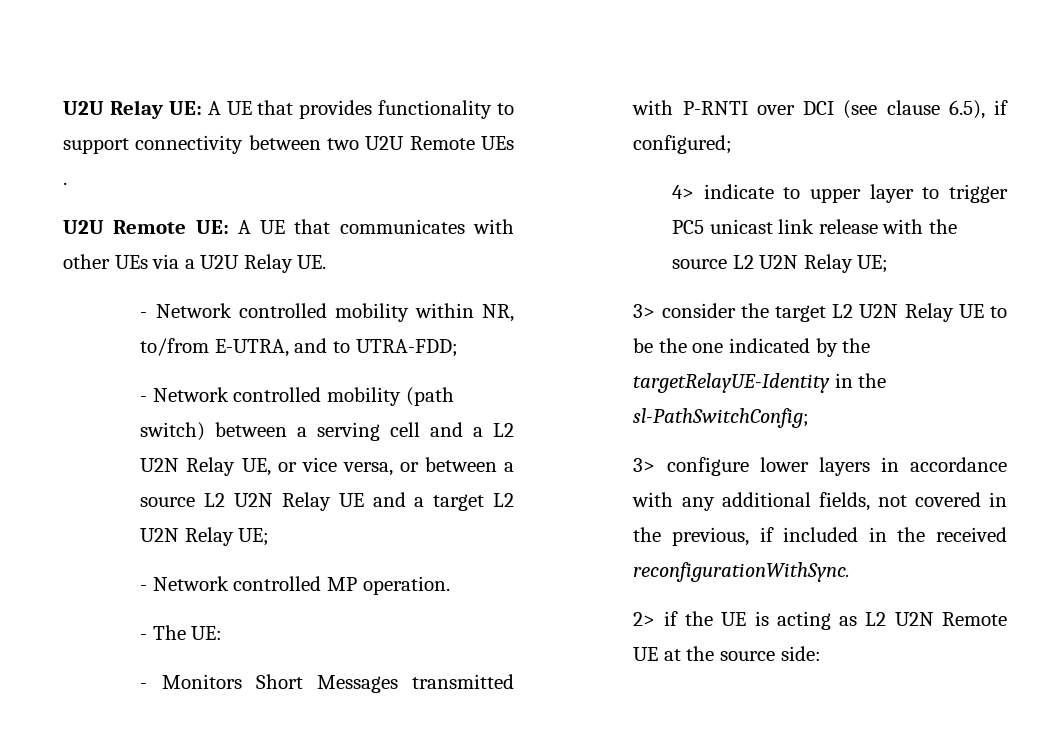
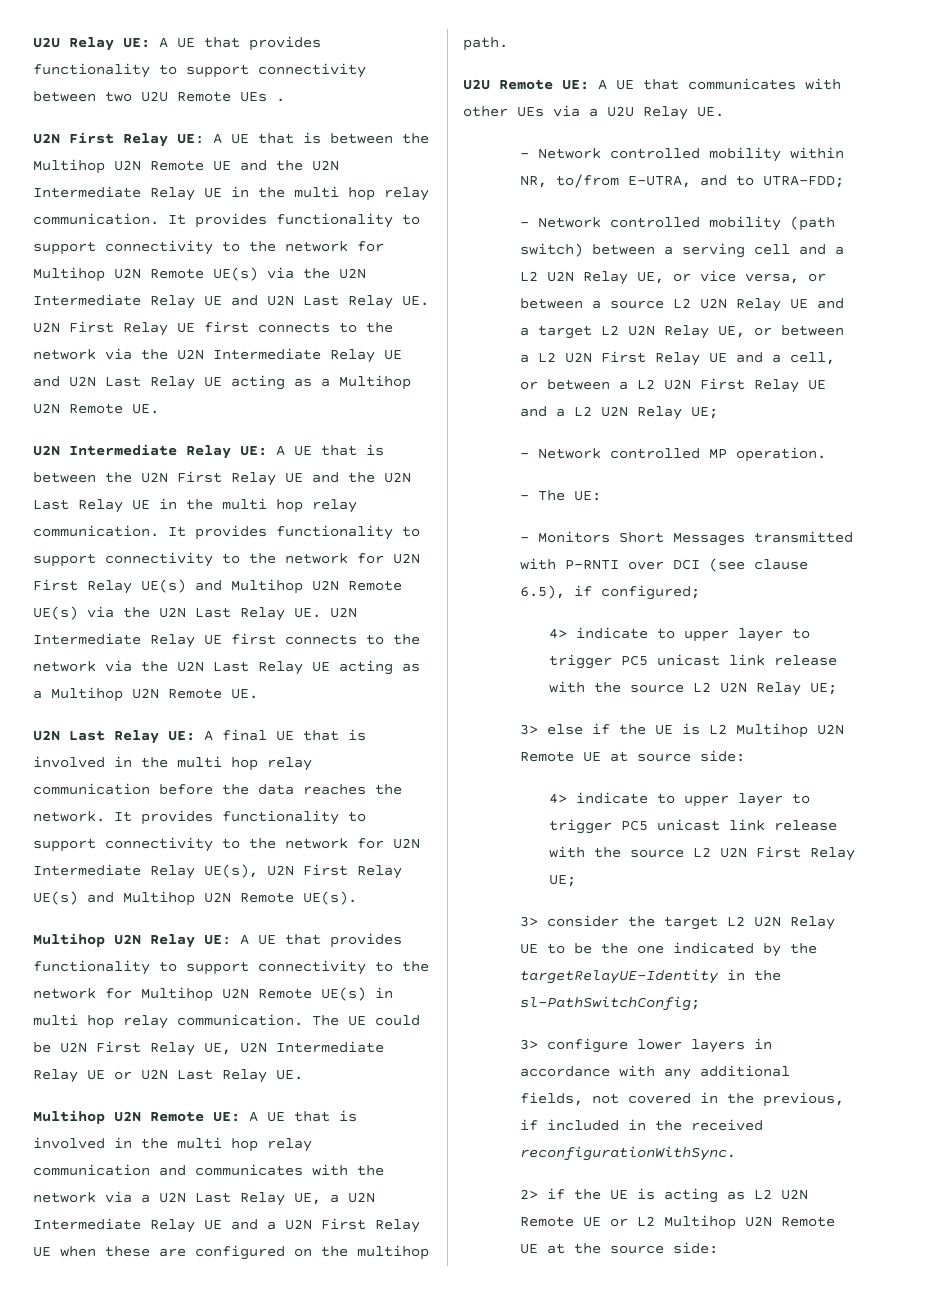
(67, 183) none -> [33,132,429,147] [33,159,339,174] [33,186,429,201] [33,213,420,228] [33,240,384,255] [33,267,366,282] [33,294,429,309] [33,321,393,336] [33,348,402,363] [33,375,411,390] [33,403,159,414] [33,444,384,459] [33,471,411,486] [33,498,357,513] [33,525,420,540] [33,552,420,567] [33,579,402,594] [33,606,357,621] [33,633,420,648] [33,660,420,675] [33,687,258,702] [33,729,366,744] [33,756,312,771] [33,783,402,795] [33,810,366,825] [33,837,420,852] [33,864,402,879] [33,891,357,906] [33,933,402,948] [33,960,429,975] [33,987,393,1002] [33,1014,420,1029] [33,1041,384,1056] [33,1069,303,1083] [33,1110,357,1124] [33,1137,312,1152] [33,1164,384,1176] [33,1191,375,1206] [33,1218,420,1233] [33,1245,429,1260] [463,37,508,51] // U2N First Relay UE: A UE that is between the Multihop U2N Remote UE and the U2N Intermediate Relay UE in the multi hop relay communication. It provides functionality to support connectivity to the network for Multihop U2N Remote UE(s) via the U2N Intermediate Relay UE and U2N Last Relay UE. U2N First Relay UE first connects to the network via the U2N Intermediate Relay UE and U2N Last Relay UE acting as a Multihop U2N Remote UE. // U2N Intermediate Relay UE: A UE that is between the U2N First Relay UE and the U2N Last Relay UE in the multi hop relay communication. It provides functionality to support connectivity to the network for U2N First Relay UE(s) and Multihop U2N Remote UE(s) via the U2N Last Relay UE. U2N Intermediate Relay UE first connects to the network via the U2N Last Relay UE acting as a Multihop U2N Remote UE. // U2N Last Relay UE: A final UE that is involved in the multi hop relay communication before the data reaches the network. It provides functionality to support connectivity to the network for U2N Intermediate Relay UE(s), U2N First Relay UE(s) and Multihop U2N Remote UE(s). // Multihop U2N Relay UE: A UE that provides functionality to support connectivity to the network for Multihop U2N Remote UE(s) in multi hop relay communication. The UE could be U2N First Relay UE, U2N Intermediate Relay UE or U2N Last Relay UE. // Multihop U2N Remote UE: A UE that is involved in the multi hop relay communication and communicates with the network via a U2N Last Relay UE, a U2N Intermediate Relay UE and a U2N First Relay UE when these are configured on the multihop path.
(234, 536) none -> [718,325,845,338] [520,351,836,366] [520,378,827,393] [520,406,683,420] UE, or between a L2 U2N First Relay UE and a cell, or between a L2 U2N First Relay UE and a L2 U2N Relay
(889, 264) none -> [520,723,845,738] [520,750,746,762] [548,792,810,807] [548,819,837,834] [548,846,855,861] [548,874,576,887] // 3> else if the UE is L2 Multihop U2N Remote UE at source side: // 4> indicate to upper layer to trigger PC5 unicast link release with the source L2 U2N First Relay UE;
(659, 654) none -> [610,1215,836,1230] [520,1243,539,1254] or L2 Multihop U2N Remote UE

